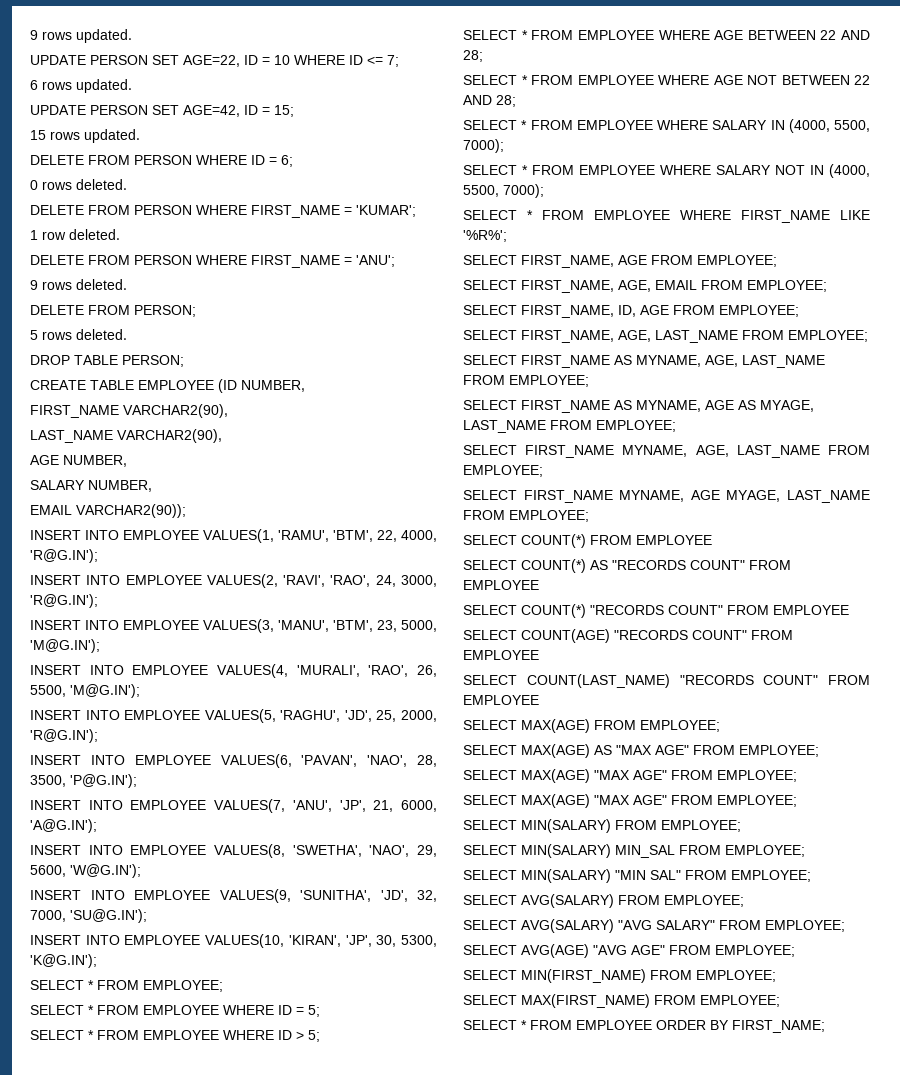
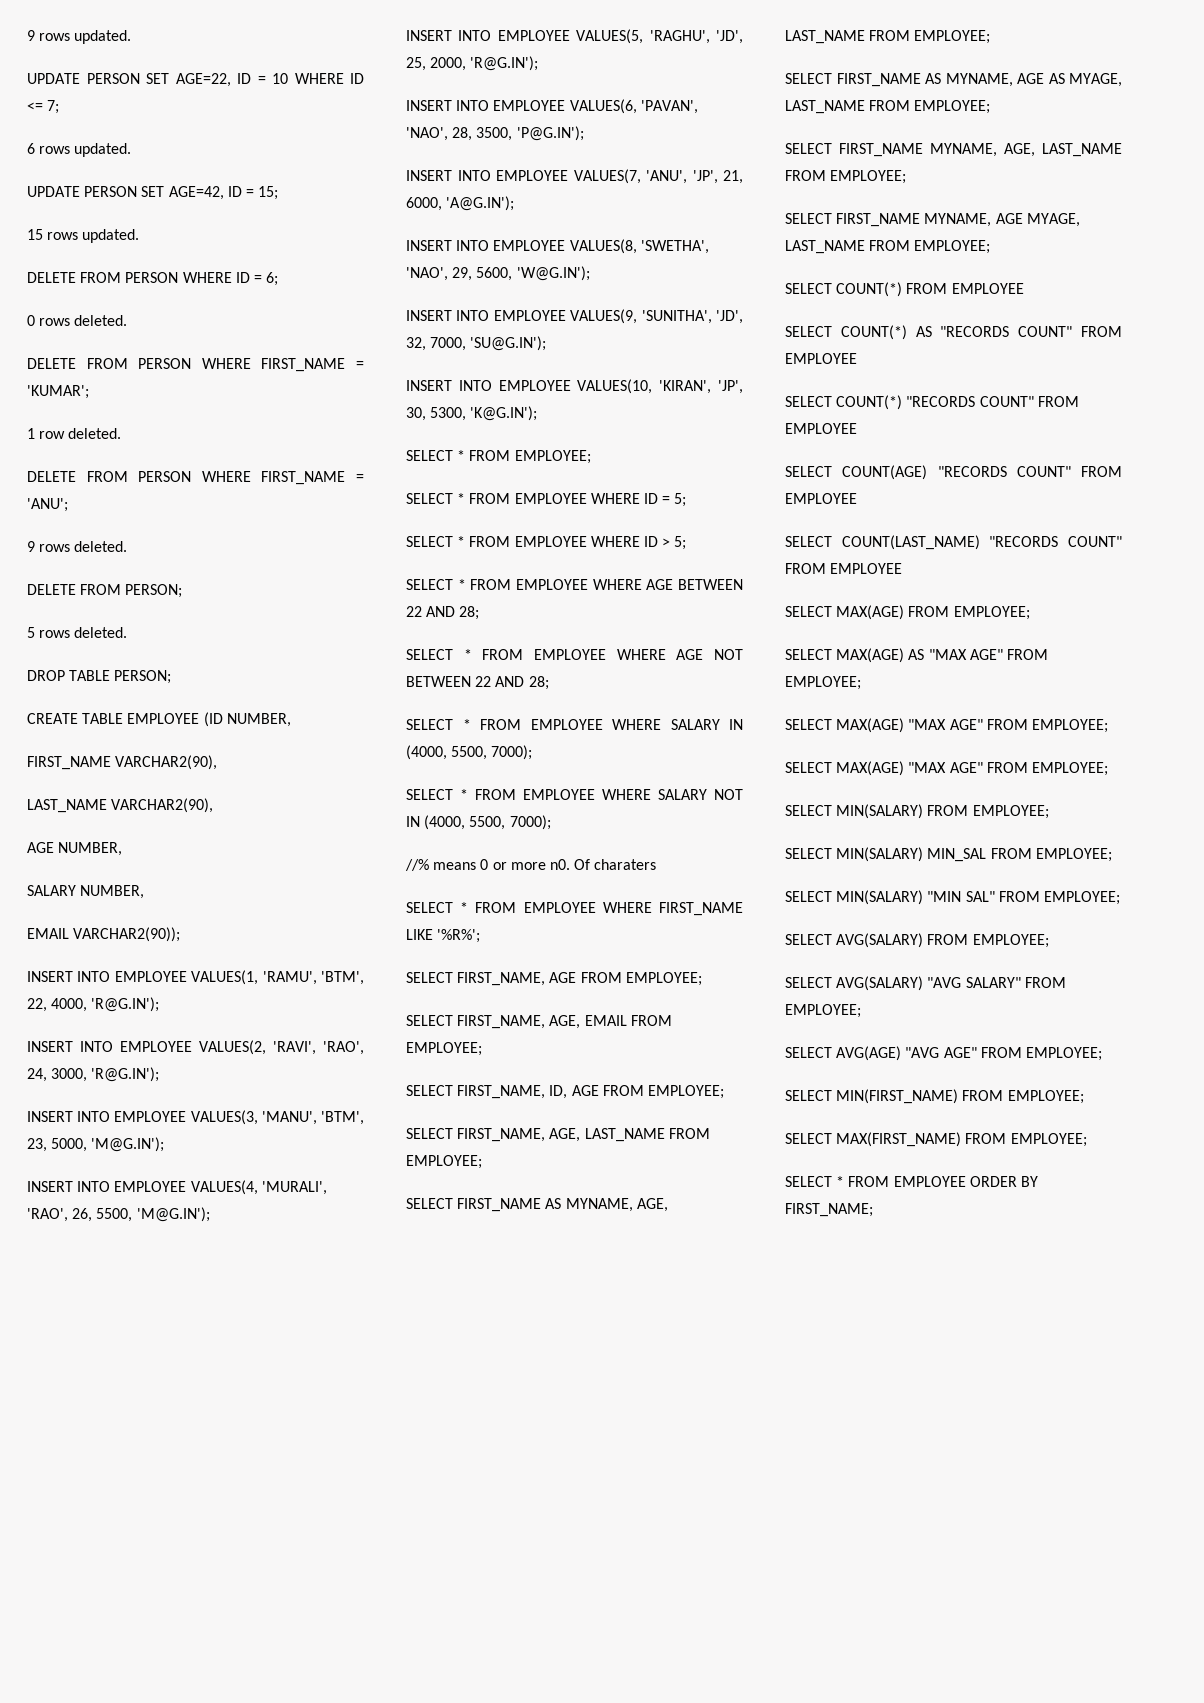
(544, 191) none -> [405,859,657,871] // //% means 0 or more n0. Of charaters

